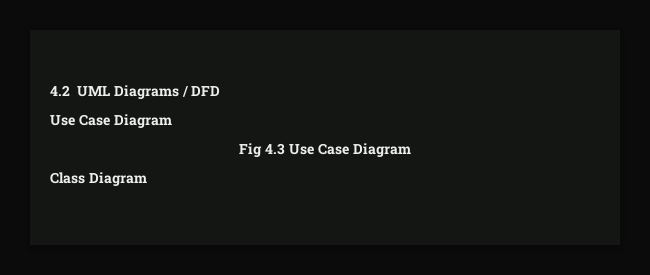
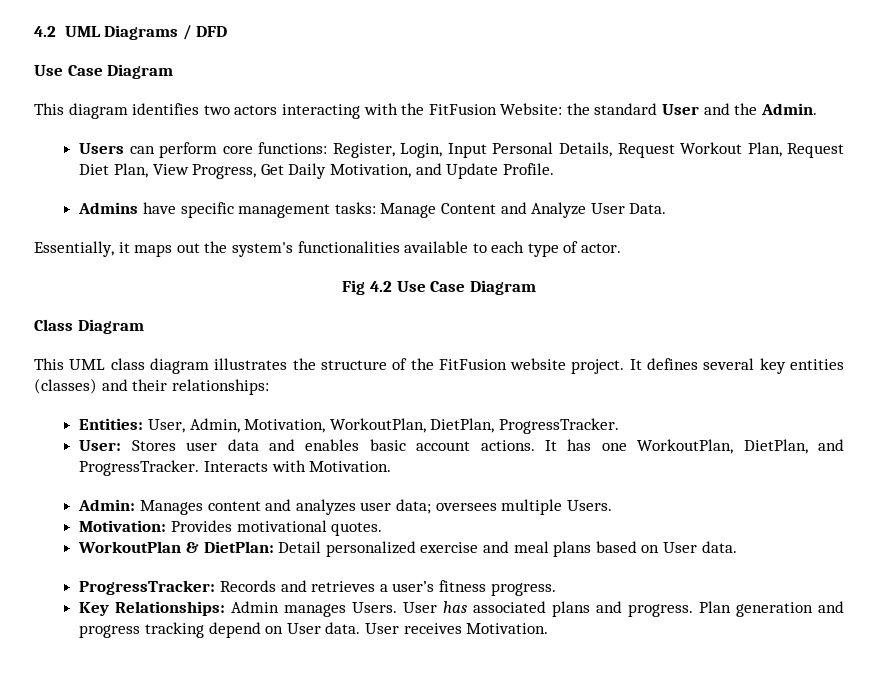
(172, 121) none -> [34,103,817,119] [79,142,845,158] [79,163,554,179] [78,202,667,218] [34,241,622,257] // This diagram identifies two actors interacting with the FitFusion Website: the standard User and the Admin. // Users can perform core functions: Register, Login, Input Personal Details, Request Workout Plan, Request Diet Plan, View Progress, Get Daily Motivation, and Update Profile. // Admins have specific management tasks: Manage Content and Analyze User Data. // Essentially, it maps out the system's functionalities available to each type of actor.
[265,143,286,155] 4.3 -> [369,281,392,292] 4.2
(147, 179) none -> [34,358,844,374] [34,378,269,395] [79,418,620,434] [79,439,845,454] [79,460,392,476] [78,499,612,515] [79,520,383,536] [78,541,737,557] [79,580,556,596] [79,601,845,617] [79,622,549,638] // This UML class diagram illustrates the structure of the FitFusion website project. It defines several key entities (classes) and their relationships: // Entities: User, Admin, Motivation, WorkoutPlan, DietPlan, ProgressTracker. // User: Stores user data and enables basic account actions. It has one WorkoutPlan, DietPlan, and ProgressTracker. Interacts with Motivation. // Admin: Manages content and analyzes user data; oversees multiple Users. // Motivation: Provides motivational quotes. // WorkoutPlan & DietPlan: Detail personalized exercise and meal plans based on User data. // ProgressTracker: Records and retrieves a user’s fitness progress. // Key Relationships: Admin manages Users. User has associated plans and progress. Plan generation and progress tracking depend on User data. User receives Motivation.

